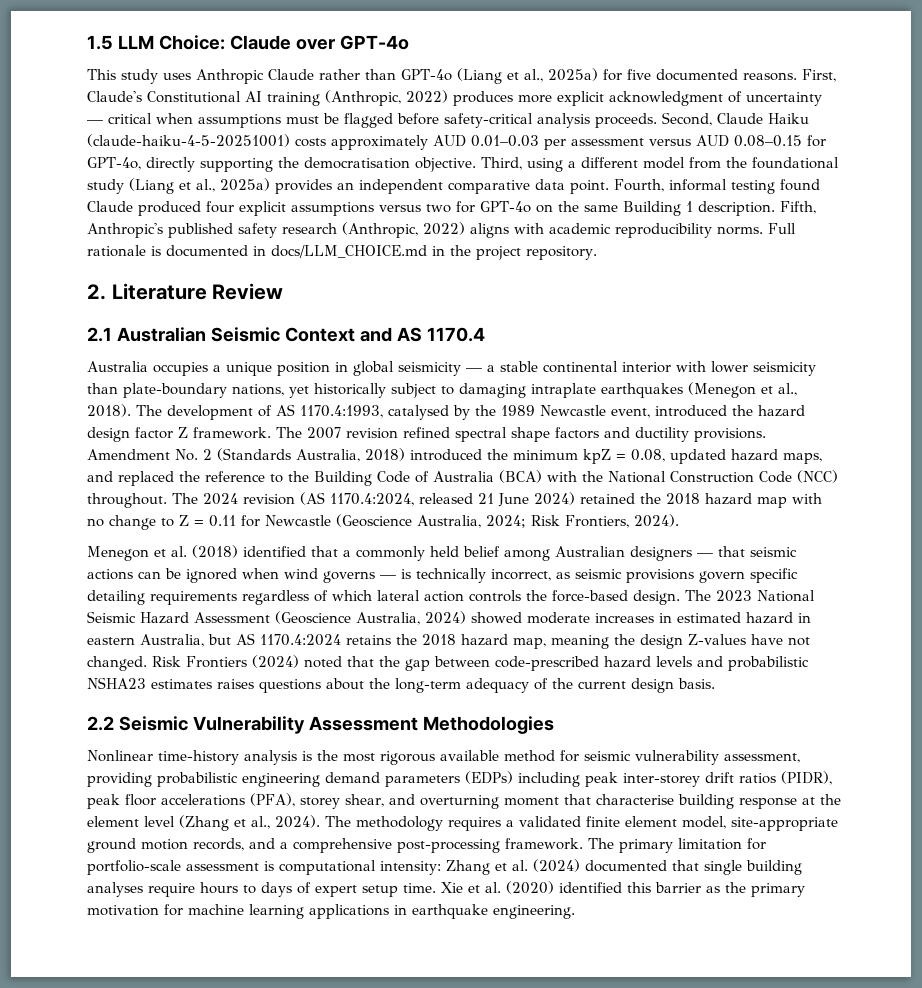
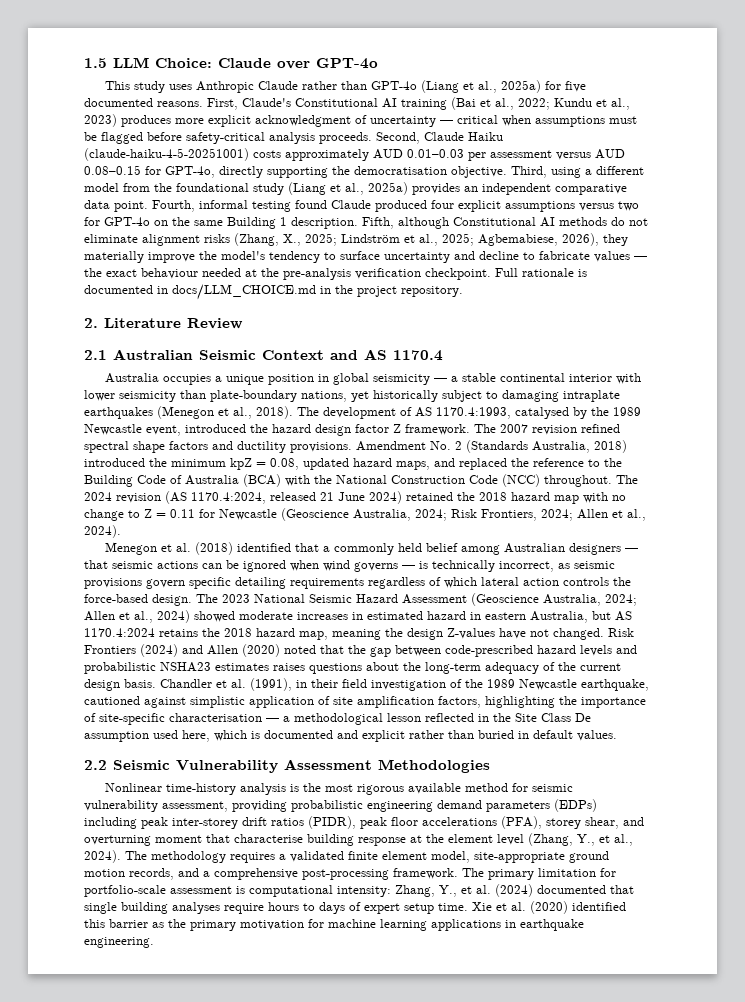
[325,90,448,106] (Anthropic, 2022) -> [451,97,630,110] [84,114,117,127] (Bai et al., 2022; Kundu et al., 2023)
[87,222,763,238] Anthropic's published safety research (Anthropic, 2022) aligns with academic reproducibility norms. -> [398,217,648,229] [84,233,628,246] [84,251,647,263] [84,268,491,280] although Constitutional AI methods do not eliminate alignment risks (Zhang, X., 2025; Lindström et al., 2025; Agbemabiese, 2026), they materially improve the model's tendency to surface uncertainty and decline to fabricate values — the exact behaviour needed at the pre-analysis verification checkpoint.
(629, 521) none -> [541,509,646,521] 2024; Allen et al.,
(420, 618) none -> [605,594,637,606] [84,611,153,623] 2024; Allen et al.,
(299, 661) none -> [182,644,280,657] and Allen (2020)
(715, 683) none -> [160,678,649,691] [84,696,646,708] [84,713,591,725] [84,730,617,742] Chandler et al. (1991), in their field investigation of the 1989 Newcastle earthquake, cautioned against simplistic application of site amplification factors, highlighting the importance of site-specific characterisation — a methodological lesson reflected in the Site Class De assumption used here, which is documented and explicit rather than buried in default values.
[179,815,229,831] (Zhang -> [528,833,595,846] (Zhang, Y.,
[446,860,490,875] Zhang -> [395,885,457,897] Zhang, Y.,

